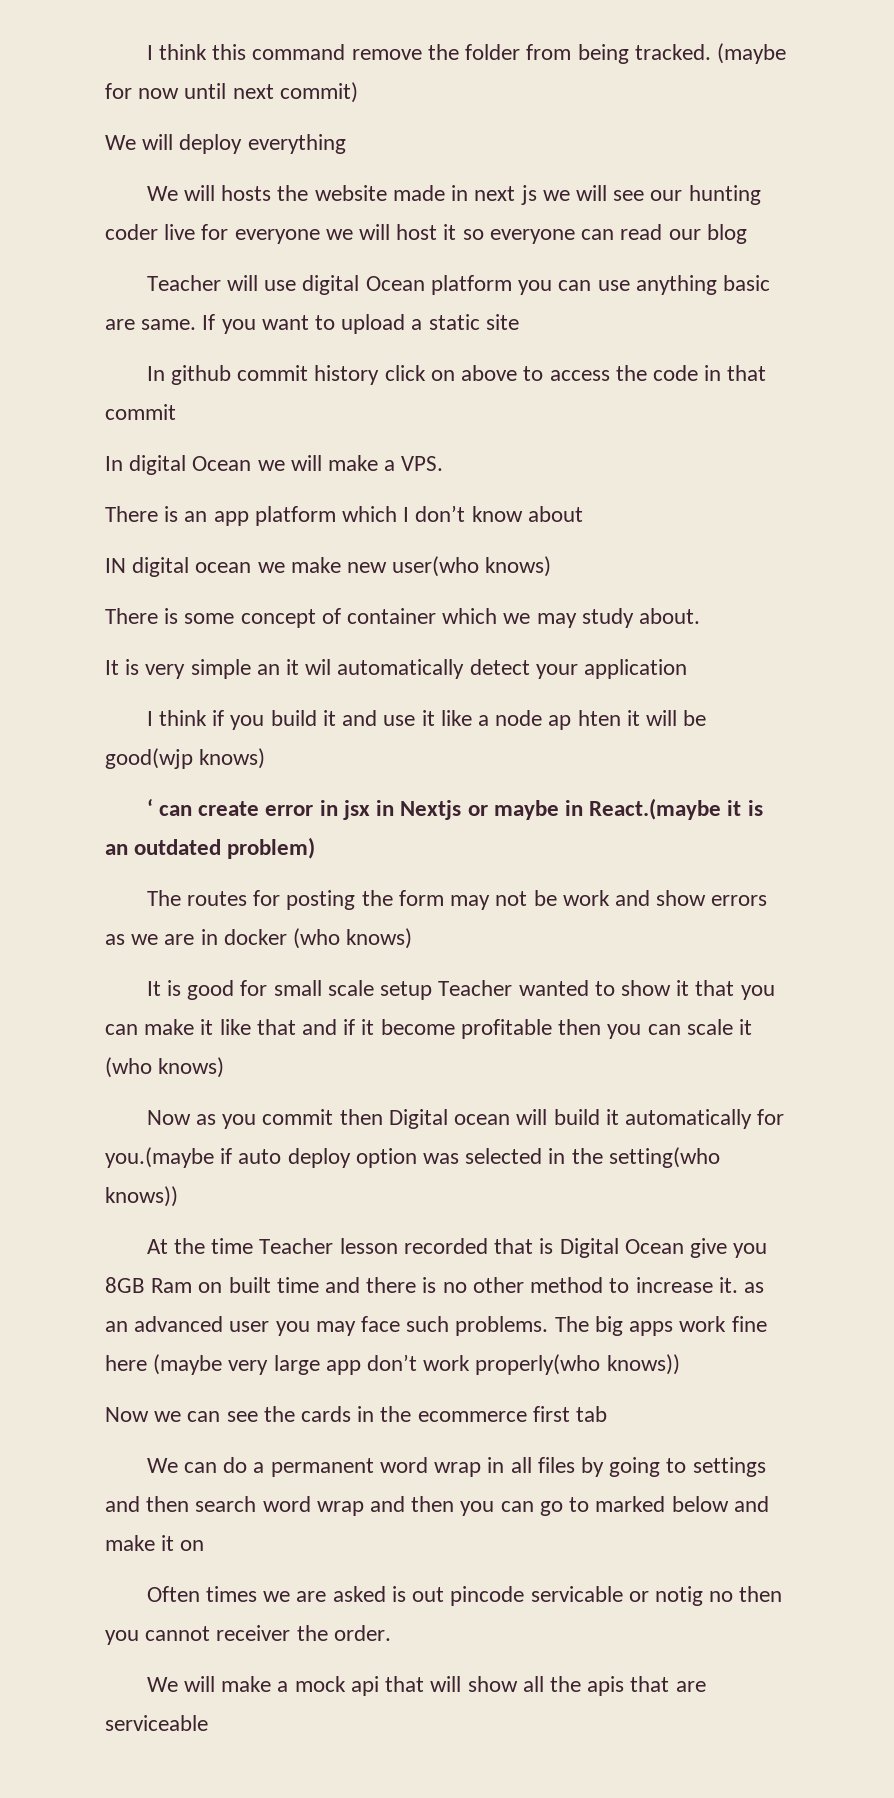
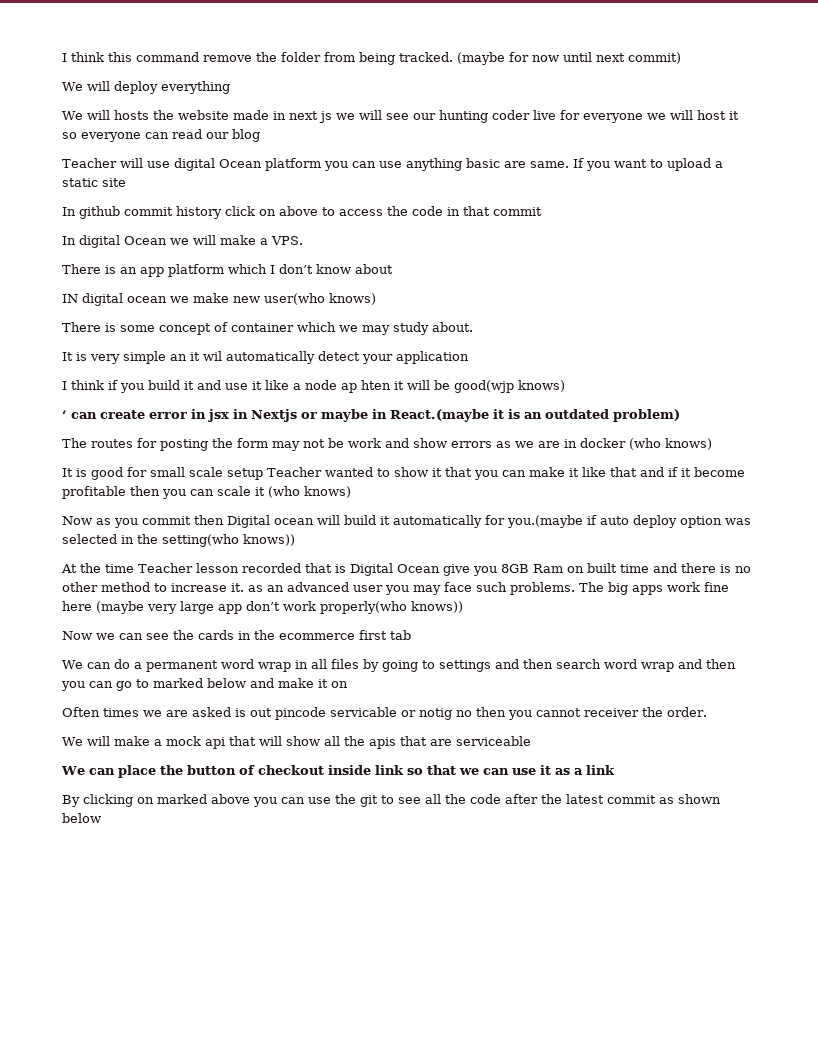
(208, 1723) none -> [61,765,615,778] [62,794,721,807] [62,813,101,823] // We can place the button of checkout inside link so that we can use it as a link // By clicking on marked above you can use the git to see all the code after the latest commit as shown below

